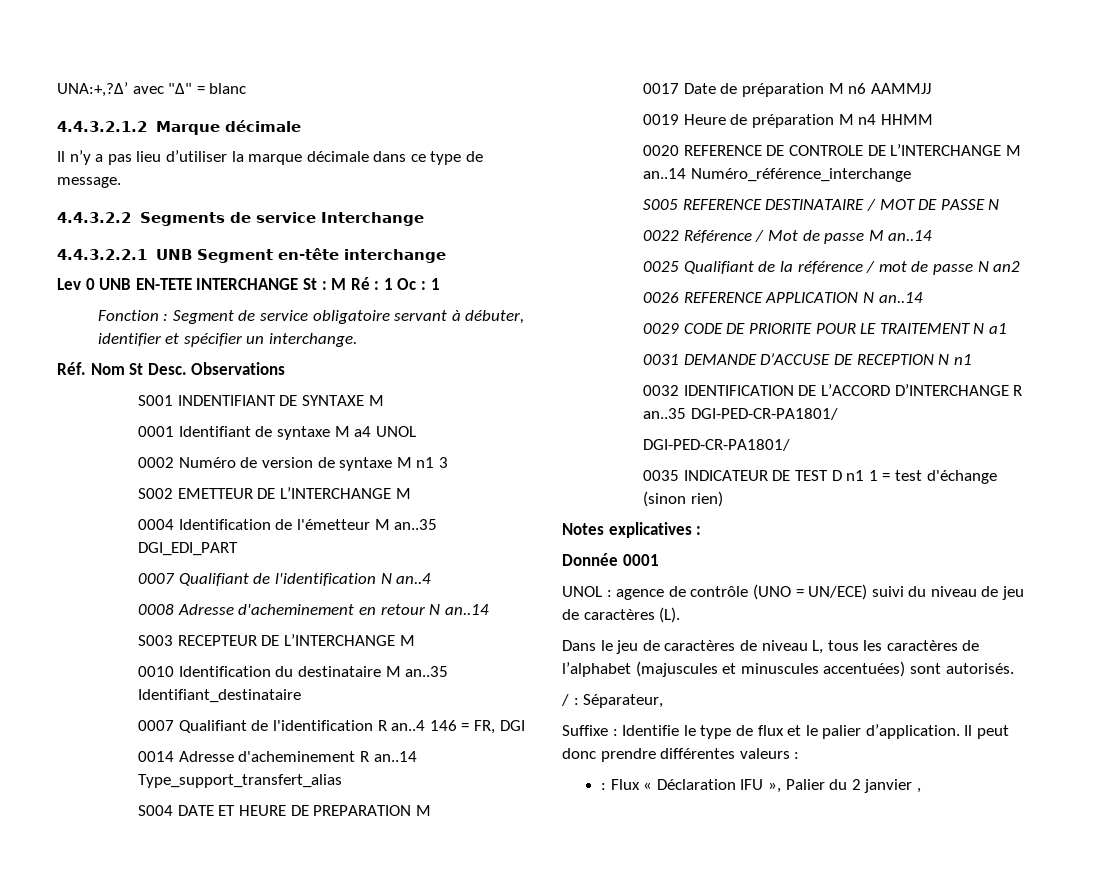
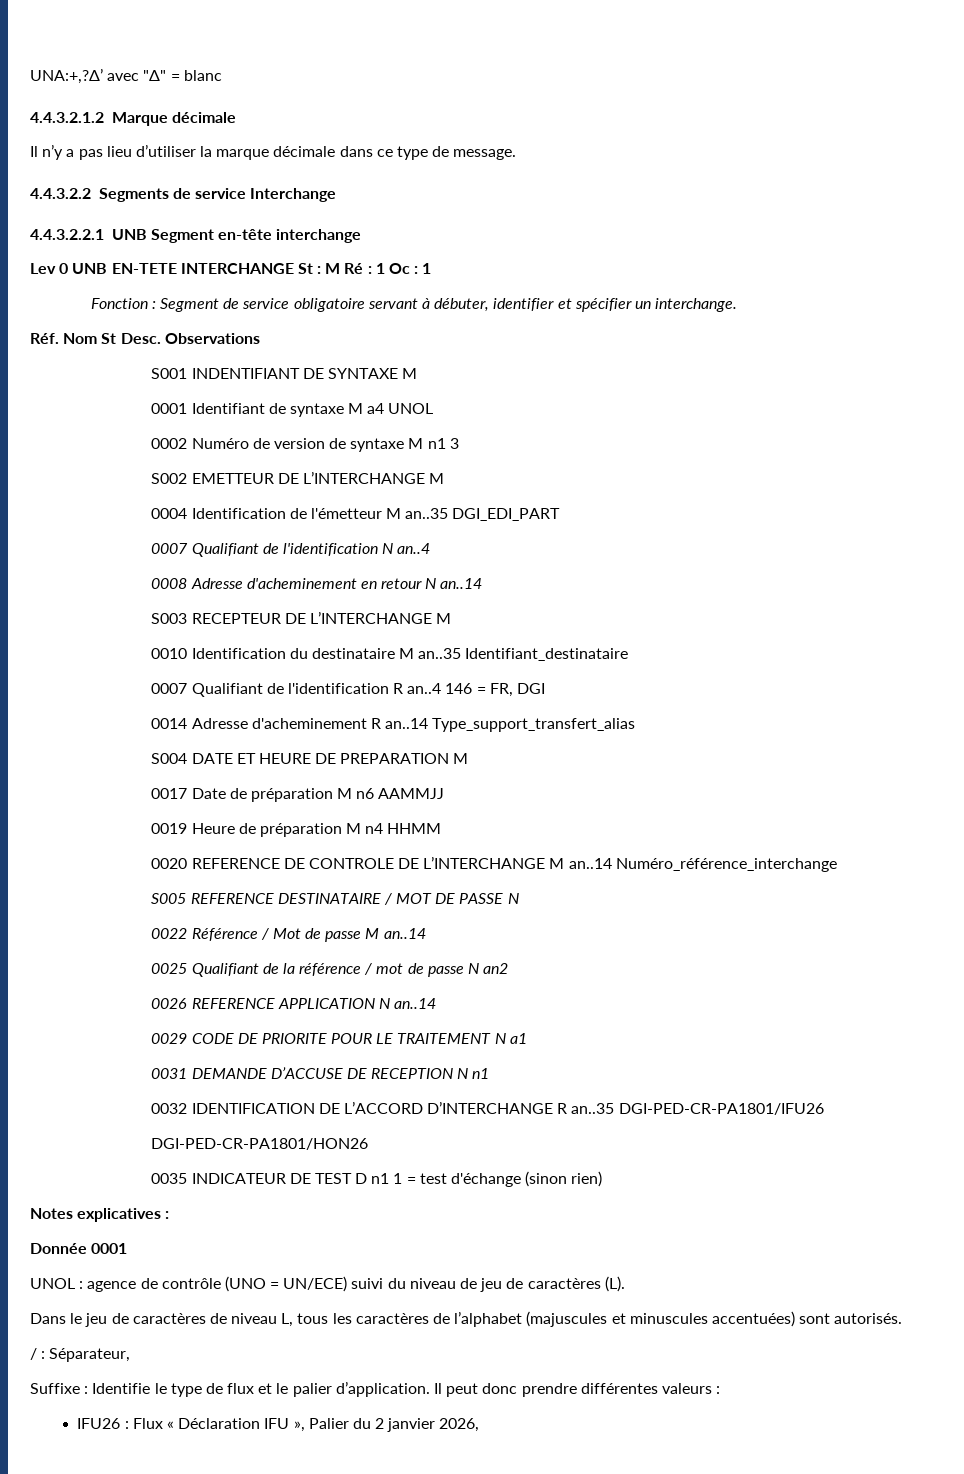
[690,408,838,420] [643,439,791,451] DGI-PED-CR-PA1801/ // DGI-PED-CR-PA1801/ -> [618,1103,824,1115] [151,1138,369,1150] DGI-PED-CR-PA1801/IFU26 // DGI-PED-CR-PA1801/HON26
(800, 755) none -> [77,1418,121,1429] IFU26
[916,788,921,793] , -> [439,1418,480,1432] 2026,

